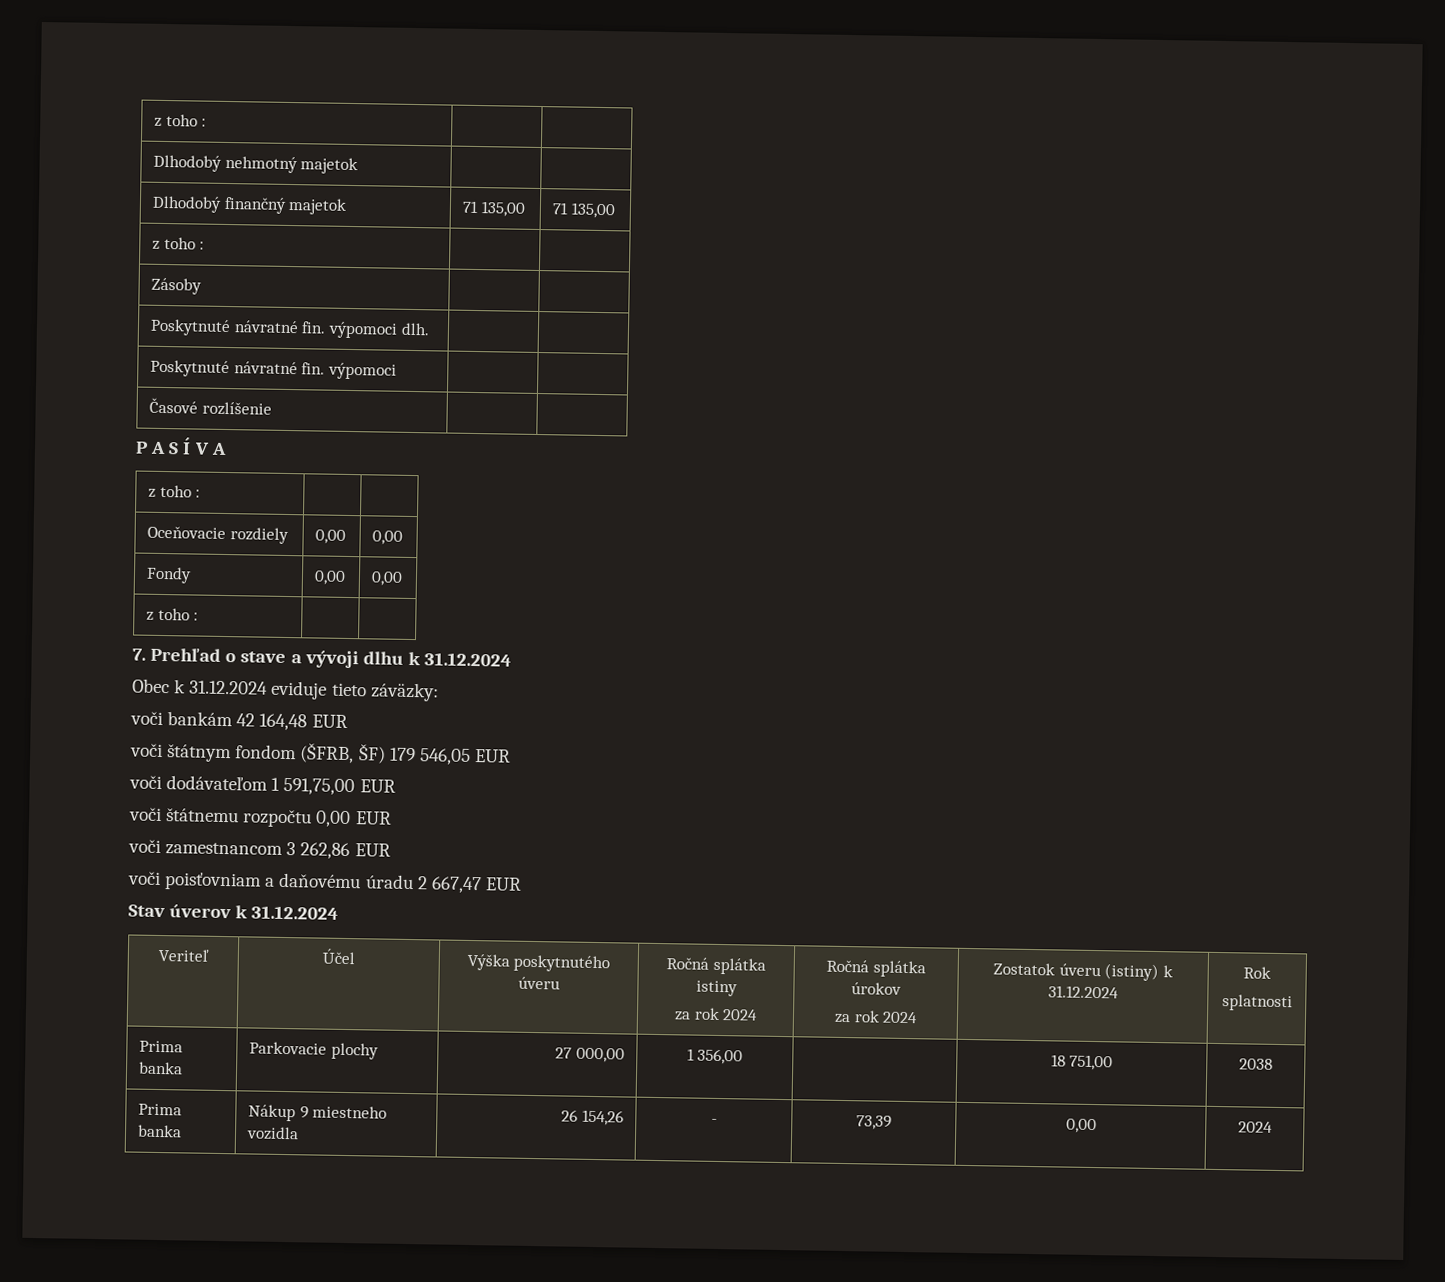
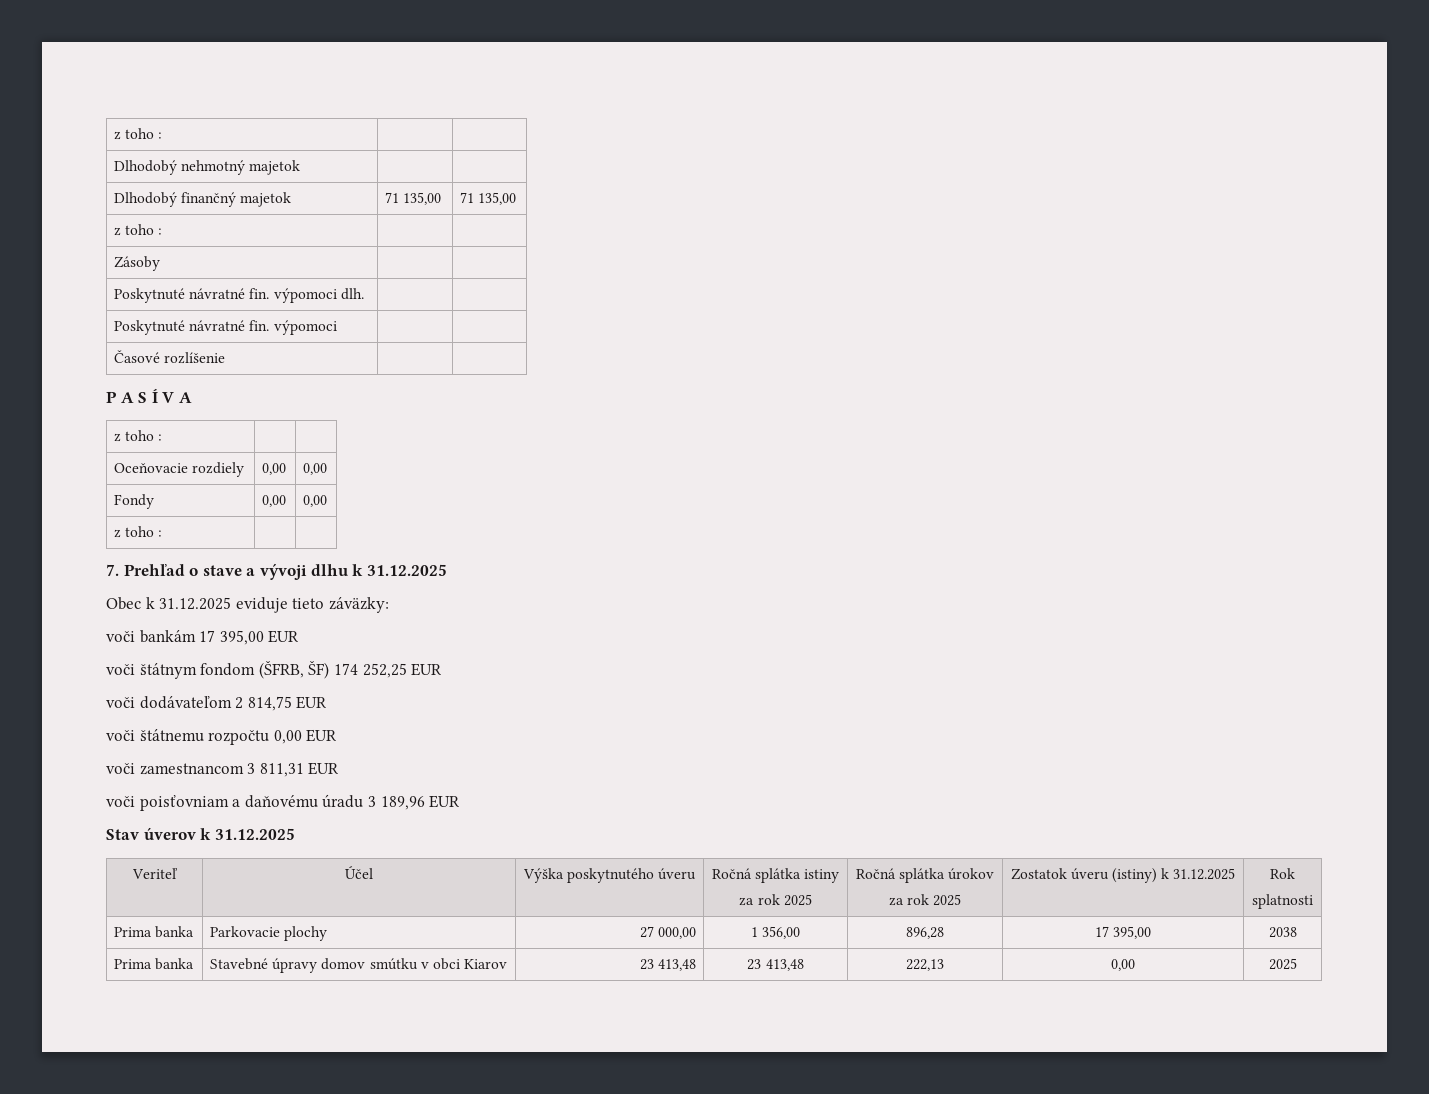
[424,652,513,667] 31.12.2024 -> [366,564,447,576] 31.12.2025
[189,680,269,695] 31.12.2024 -> [159,597,232,610] 31.12.2025
[236,713,308,731] 42 164,48 -> [199,630,264,645] 17 395,00
[389,747,471,765] 179 546,05 -> [333,663,407,678] 174 252,25
[271,777,356,796] 1 591,75,00 -> [235,696,292,711] 2 814,75
[300,842,351,860] 262,86 -> [259,763,304,777] 811,31
[416,876,482,894] 2 667,47 -> [367,796,425,810] 3 189,96
[251,905,340,920] 31.12.2024 -> [214,828,295,840] 31.12.2025
[722,1009,759,1021] 2024 -> [783,894,812,906] 2025
[882,1011,919,1024] 2024 -> [933,894,962,906] 2025
[1048,985,1119,999] 31.12.2024 -> [1173,868,1236,880] 31.12.2025
[1050,1054,1114,1071] | 18 751,00 -> [906,927,944,939] [1094,926,1152,939] 896,28 | 17 395,00
[248,1104,388,1122] [246,1126,300,1141] [561,1109,624,1126] [710,1118,718,1124] [856,1115,892,1130] [1065,1118,1097,1134] [1238,1121,1273,1133] Nákup 9 miestneho vozidla | 26 154,26 | - | 73,39 | 0,00 | 2024 -> [210,958,508,973] [639,959,696,971] [747,959,804,971] [906,959,944,971] [1111,959,1135,971] [1268,958,1297,970] Stavebné úpravy domov smútku v obci Kiarov | 23 413,48 | 23 413,48 | 222,13 | 0,00 | 2025

